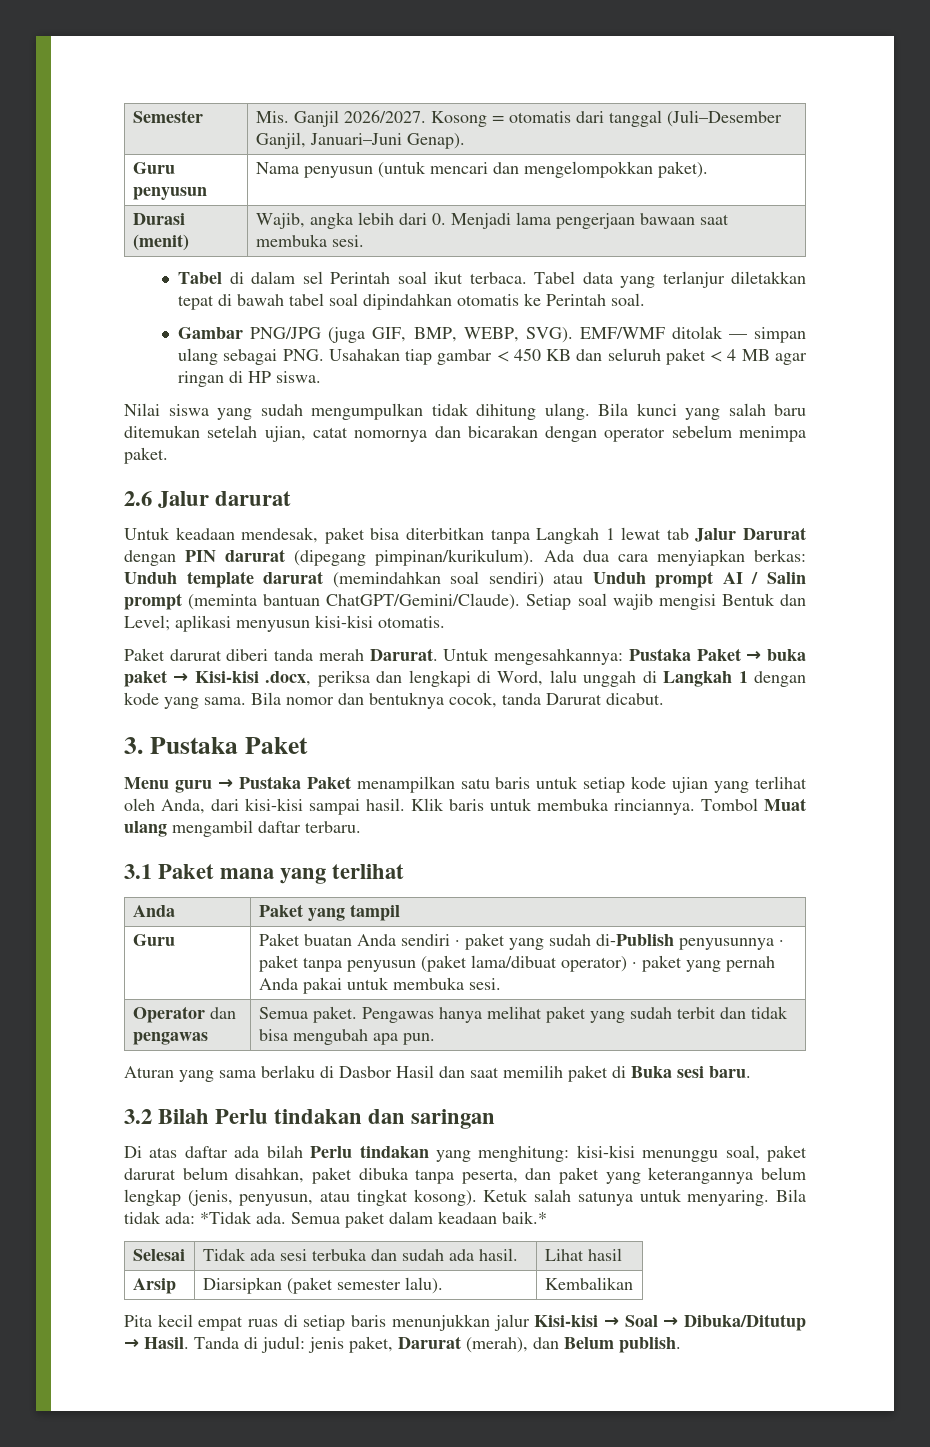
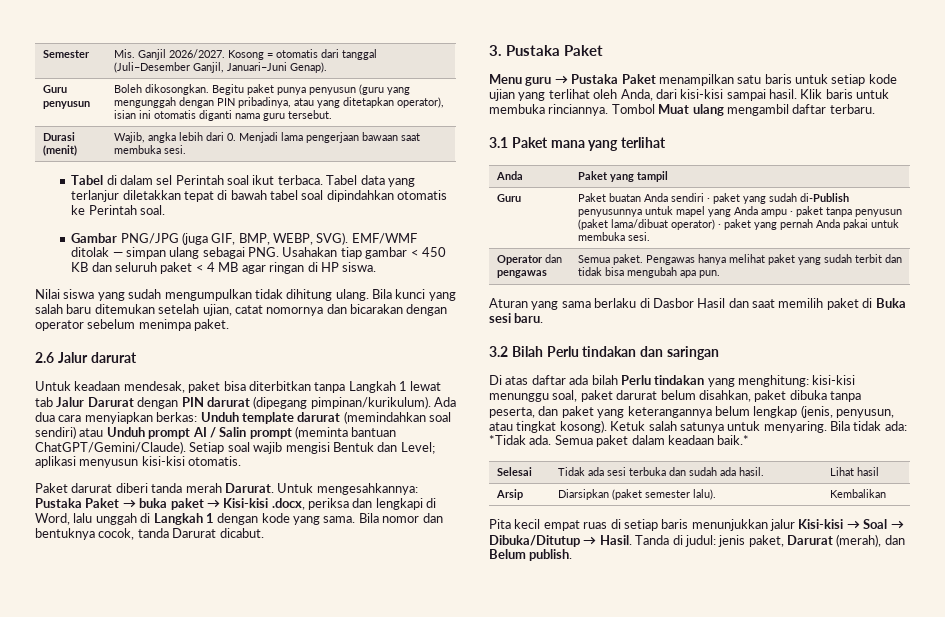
[255,161,708,178] Nama penyusun (untuk mencari dan mengelompokkan paket). -> [113,84,410,95] [113,97,444,108] [113,110,332,121] Boleh dikosongkan. Begitu paket punya penyusun (guru yang mengunggah dengan PIN pribadinya, atau yang ditetapkan operator), isian ini otomatis diganti nama guru tersebut.
(774, 944) none -> [644,206,787,217] untuk mapel yang Anda ampu

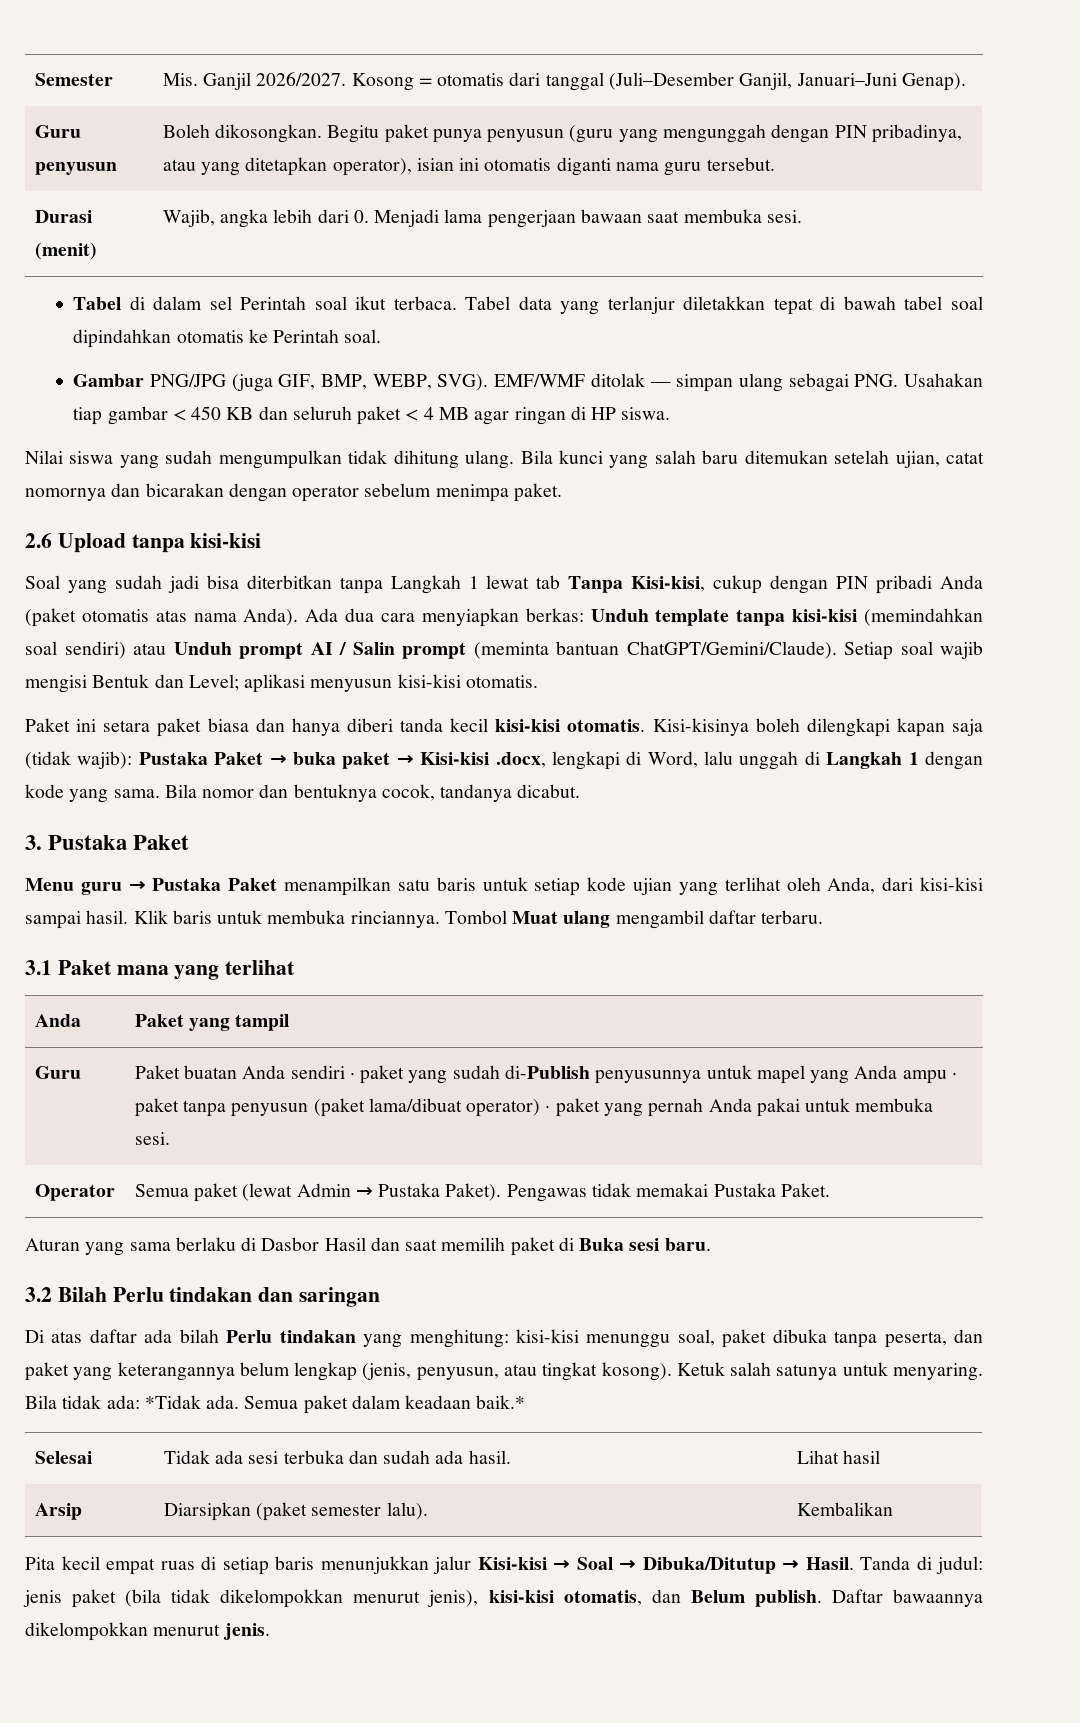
[57,352,137,363] [35,381,221,393] Jalur darurat // Untuk keadaan mendesak, paket -> [57,533,262,553] [25,575,199,594] Upload tanpa kisi-kisi // Soal yang sudah jadi
[56,396,431,409] Jalur Darurat dengan PIN darurat (dipegang pimpinan/kurikulum). -> [568,575,984,594] [25,608,299,627] Tanpa Kisi-kisi, cukup dengan PIN pribadi Anda (paket otomatis atas nama Anda).
[297,412,341,422] darurat -> [736,609,858,626] tanpa kisi-kisi
[71,483,418,495] darurat diberi tanda merah Darurat. Untuk mengesahkannya: -> [76,718,983,737] [25,751,133,769] ini setara paket biasa dan hanya diberi tanda kecil kisi-kisi otomatis. Kisi-kisinya boleh dilengkapi kapan saja (tidak wajib):
[308,498,373,510] periksa dan -> (546, 760) none
[137,528,217,538] tanda Darurat -> [440,784,513,802] tandanya
[544,254,562,263] [496,270,547,278] [577,254,902,265] [577,267,720,278] dan pengawas | Semua paket. Pengawas hanya melihat paket yang sudah terbit dan tidak bisa mengubah apa pun. -> [134,1183,830,1202] | Semua paket (lewat Admin → Pustaka Paket). Pengawas tidak memakai Pustaka Paket.
[616,390,787,402] darurat belum disahkan, paket -> (767, 1338) none
[748,534,905,547] [489,549,573,561] paket, Darurat (merah), dan Belum publish. -> [72,1589,984,1608] [25,1622,270,1641] paket (bila tidak dikelompokkan menurut jenis), kisi-kisi otomatis, dan Belum publish. Daftar bawaannya dikelompokkan menurut jenis.

